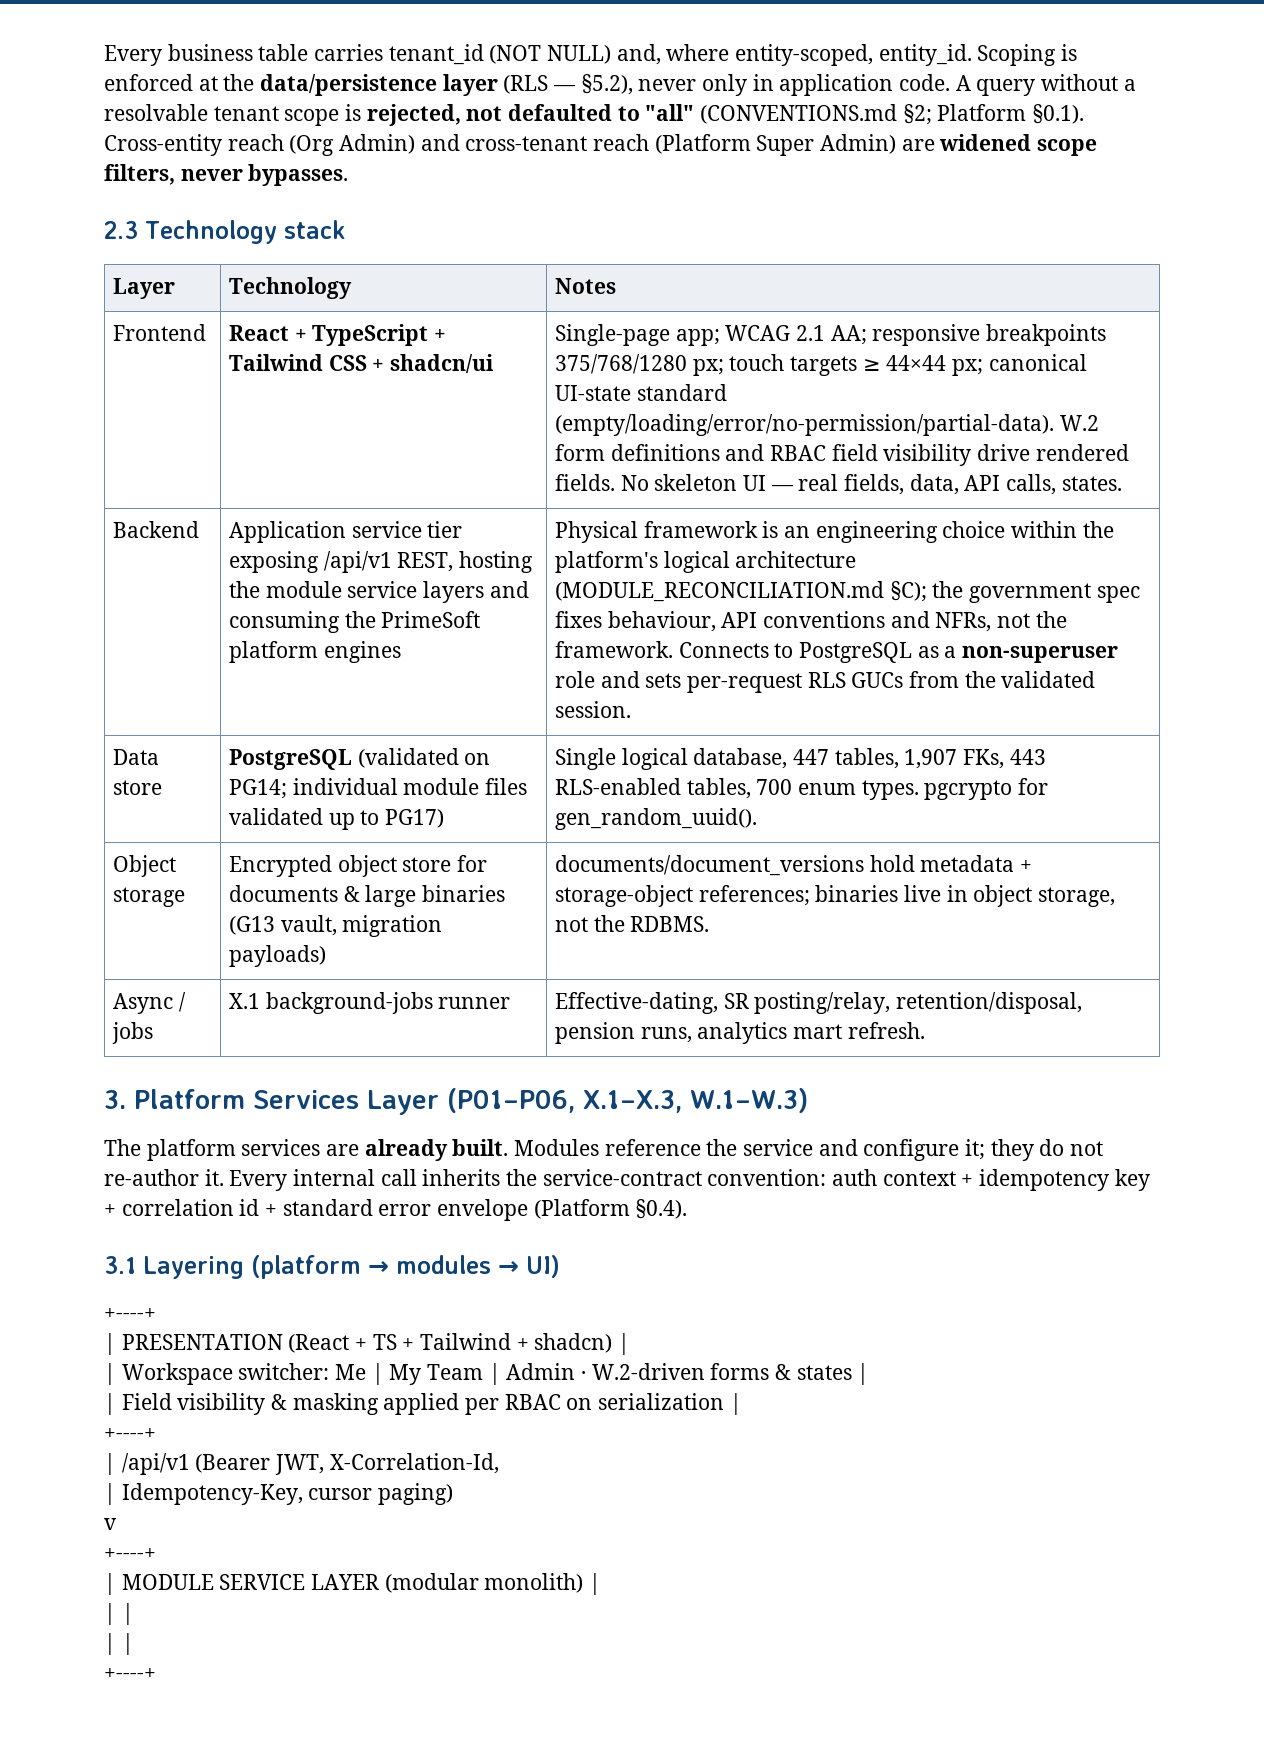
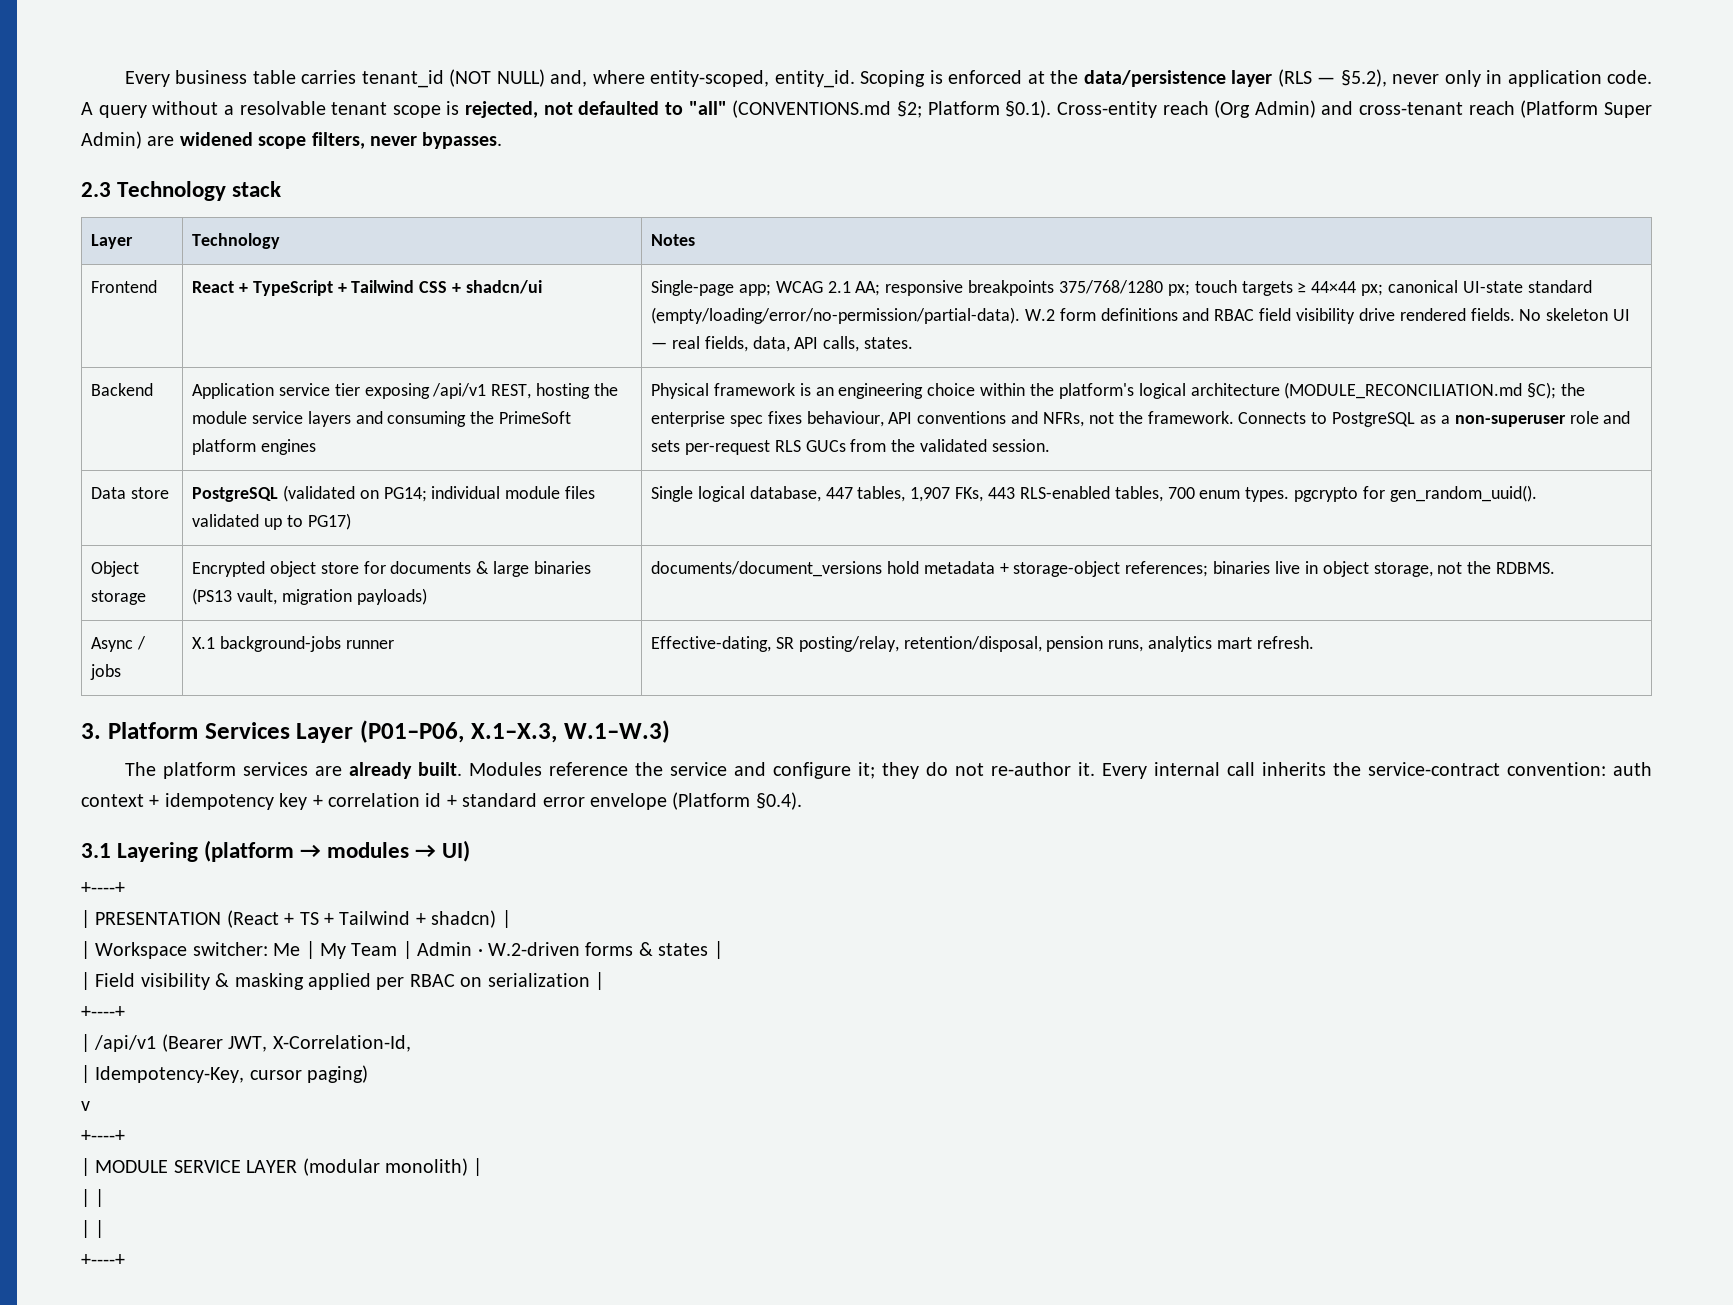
[968,583,1091,603] government -> [651,411,726,427] enterprise
[228,916,275,935] (G13 -> [192,588,233,605] (PS13

